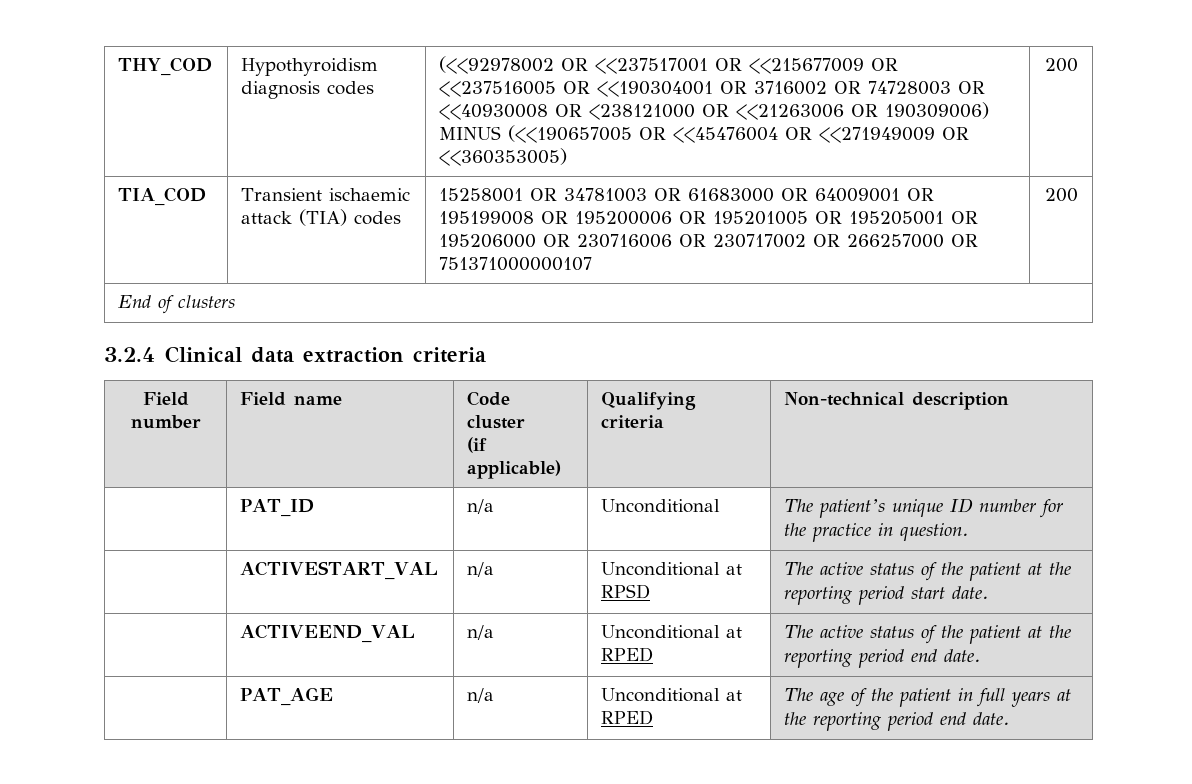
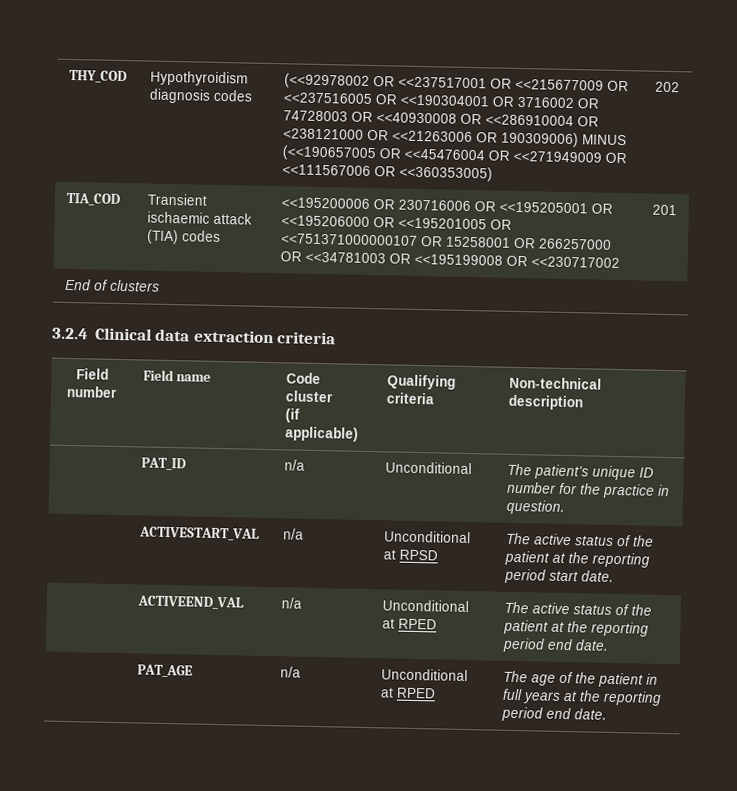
(583, 110) none -> [484,114,599,127] <<286910004 OR
(970, 133) none -> [281,164,396,177] <<111567006 OR
[1044,58,1078,72] 200 -> [655,81,680,93] 202
[439,188,935,202] [439,211,979,225] [439,234,979,248] [439,257,593,271] [1044,188,1078,202] 15258001 OR 34781003 OR 61683000 OR 64009001 OR 195199008 OR 195200006 OR 195201005 OR 195205001 OR 195206000 OR 230716006 OR 230717002 OR 266257000 OR 751371000000107 | 200 -> [280,197,613,214] [280,215,512,230] [280,233,612,250] [279,251,620,269] [652,204,677,216] <<195200006 OR 230716006 OR <<195205001 OR <<195206000 OR <<195201005 OR <<751371000000107 OR 15258001 OR 266257000 OR <<34781003 OR <<195199008 OR <<230717002 | 201

